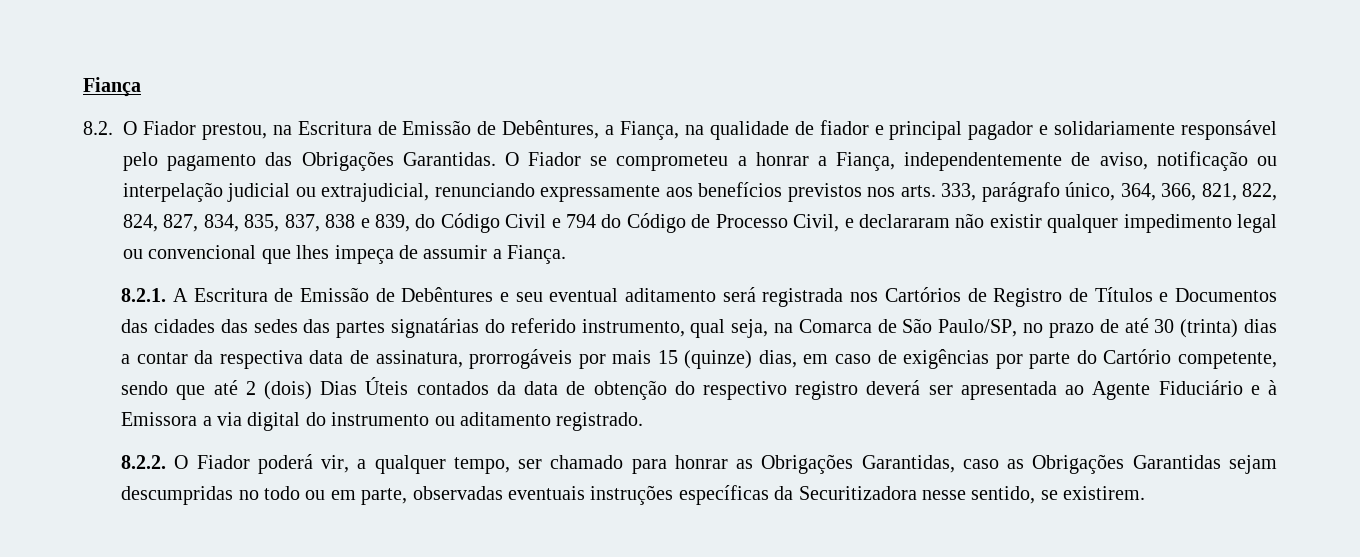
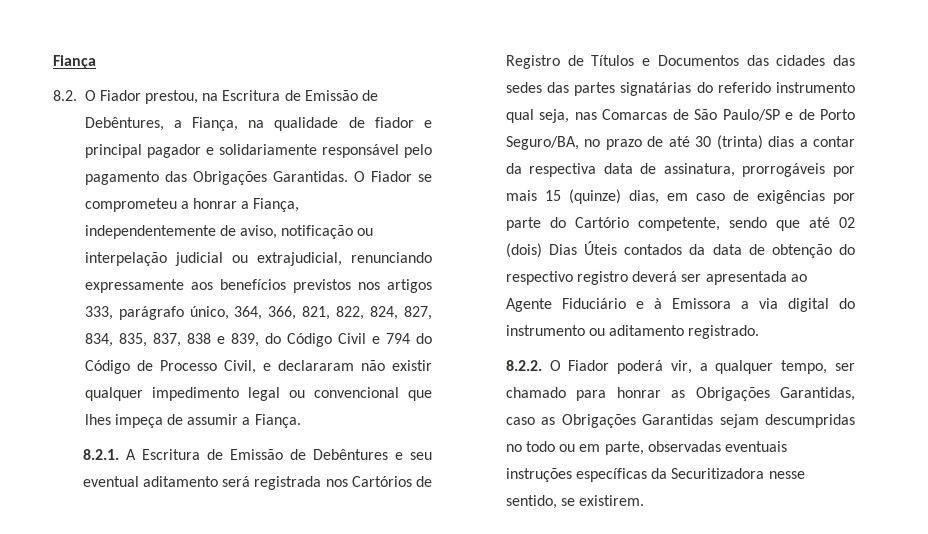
[900,185,936,197] arts. -> [387,279,433,293] artigos
[581,319,685,337] instrumento, -> [776,82,855,93] instrumento
[773,318,1018,337] na Comarca de São Paulo/SP, -> [574,109,855,121] [505,136,579,150] nas Comarcas de São Paulo/SP e de Porto Seguro/BA,
[245,381,256,395] 2 -> [839,217,855,228] 02

